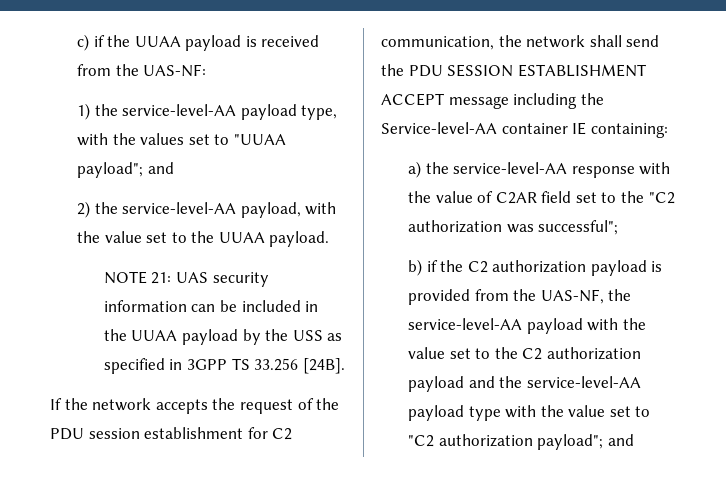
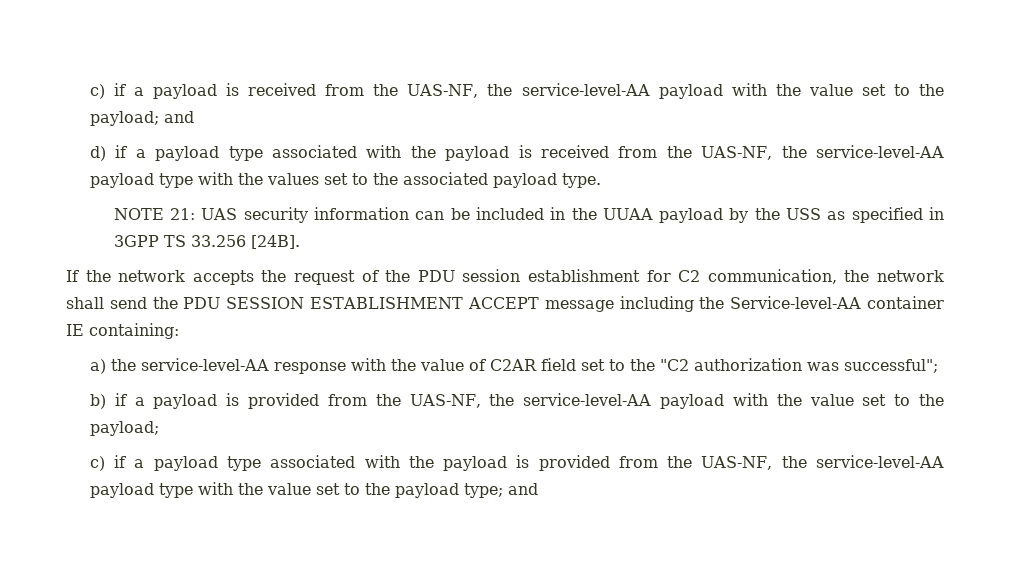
[76,34,320,51] [76,64,207,77] [76,103,338,120] [76,133,286,146] [76,162,174,178] [76,201,337,218] [76,231,330,247] c) if the UUAA payload is received from the UAS-NF: // 1) the service-level-AA payload type, with the values set to "UUAA payload"; and // 2) the service-level-AA payload, with the value set to the UUAA payload. -> [89,83,945,99] [89,111,194,126] [89,145,945,161] [89,172,601,188] c) if a payload is received from the UAS-NF, the service-level-AA payload with the value set to the payload; and // d) if a payload type associated with the payload is received from the UAS-NF, the service-level-AA payload type with the values set to the associated payload type.
[440,260,587,273] the C2 authorization -> [134,397,145,406] a
[522,347,641,360] [407,376,495,392] C2 authorization payload and -> [89,421,159,436] [89,455,773,471] payload; // c) if a payload type associated with the payload is provided from the UAS-NF,
[407,434,604,450] "C2 authorization payload"; -> [364,483,503,498] the payload type;

